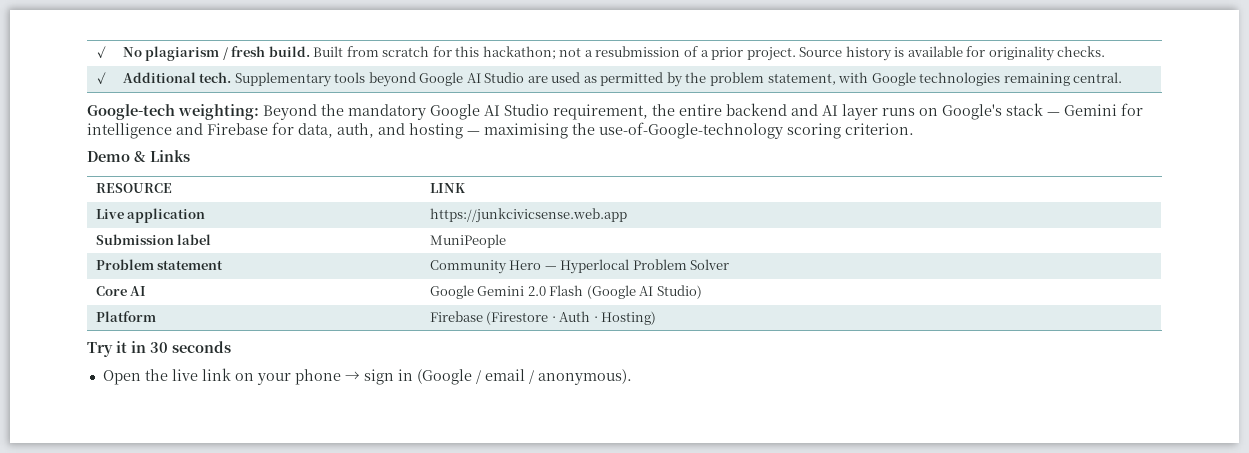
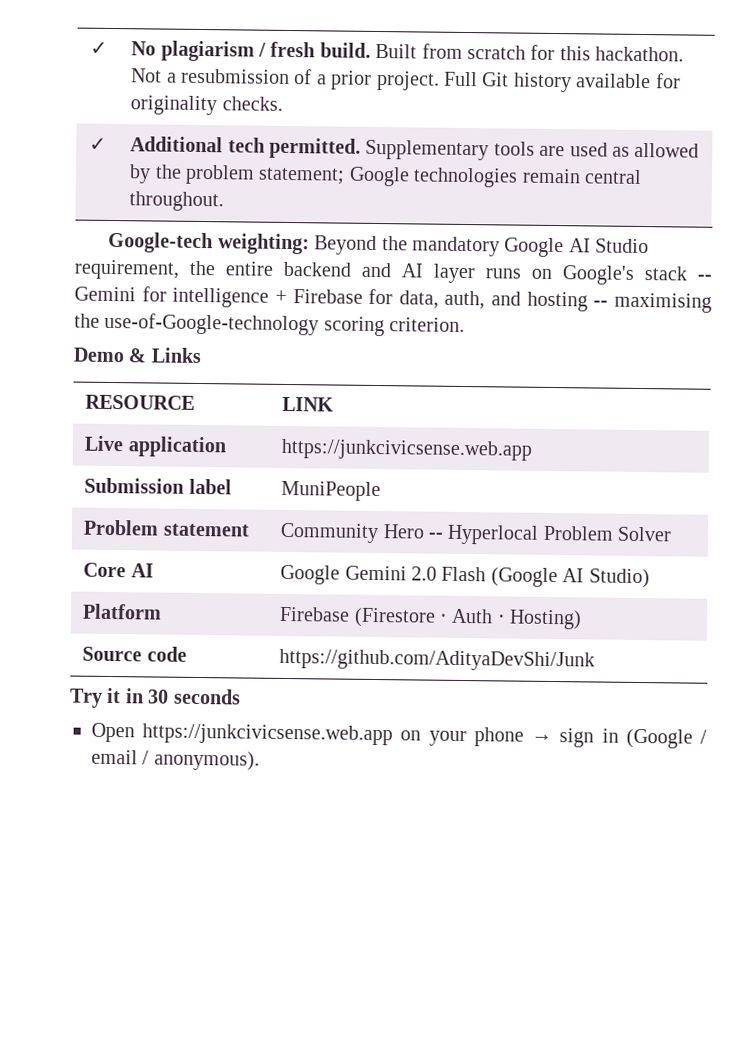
[482,46,582,60] hackathon; not -> [595,46,685,62] [131,68,163,83] hackathon. Not
[799,46,905,61] Source history is -> [443,71,572,93] Full Git history
[199,72,525,87] tech. Supplementary tools beyond Google AI Studio -> [227,137,535,161] tech permitted. Supplementary tools
[600,72,664,86] permitted -> [634,142,700,158] allowed
[767,72,1123,86] statement, with Google technologies remaining central. -> [258,166,642,188] [129,191,225,212] statement; Google technologies remain central throughout.
[1047,112,1060,116] — -> [697,274,712,281] --
[176,123,203,135] and -> [274,289,287,303] +
[467,131,480,135] — -> [593,300,609,307] --
[544,266,557,270] — -> [427,532,443,539] --
(657, 318) none -> [82,646,187,662] [279,648,596,672] // Source code | https://github.com/AdityaDevShi/Junk
[144,368,231,381] the live link -> [142,723,394,746] https://junkcivicsense.web.app

